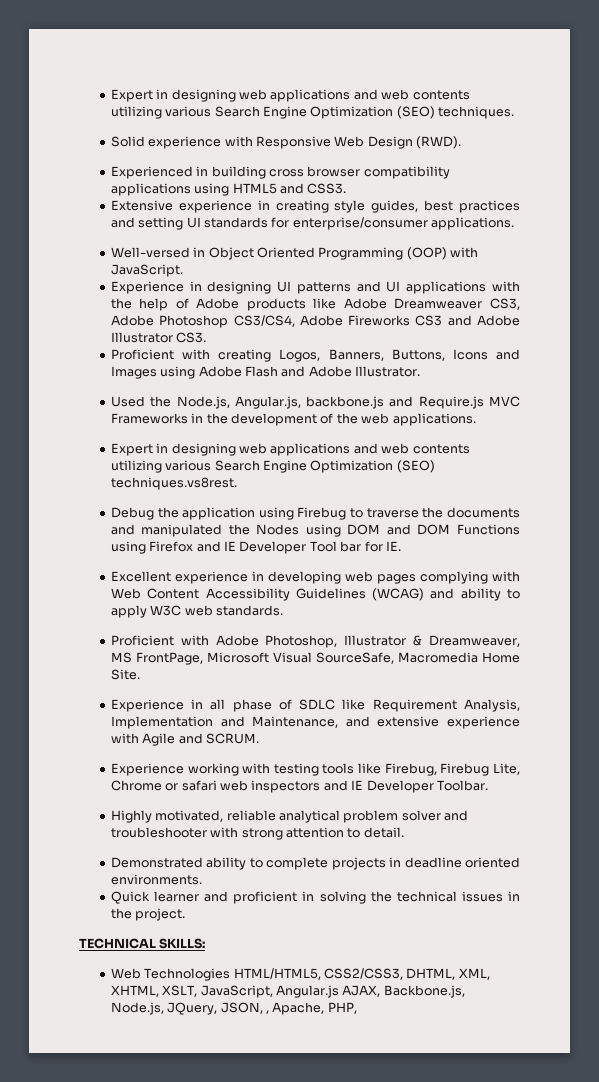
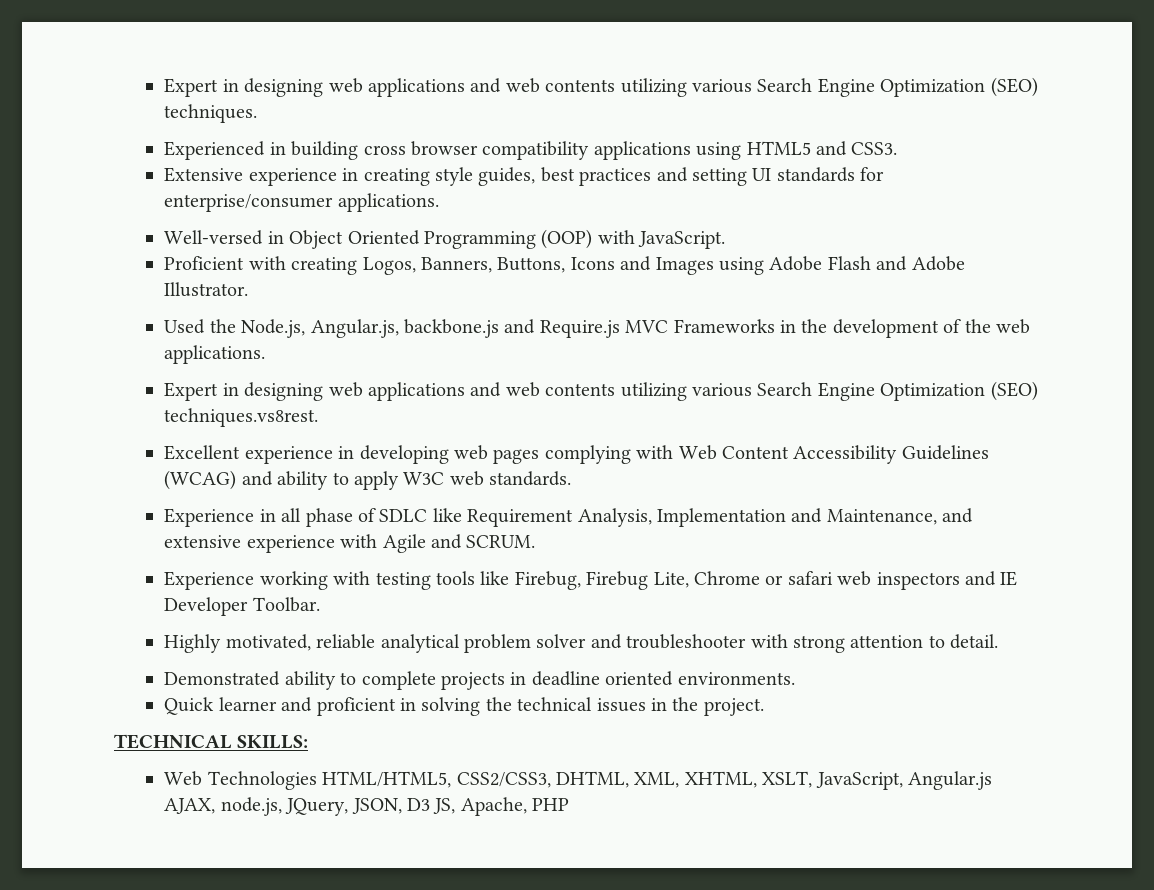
[110,136,462,149] // Solid experience with Responsive Web Design (RWD). -> (258, 113) none
[110,281,520,294] [110,298,520,311] [110,315,520,328] [110,332,207,343] // Experience in designing UI patterns and UI applications with the help of Adobe products like Adobe Dreamweaver CS3, Adobe Photoshop CS3/CS4, Adobe Fireworks CS3 and Adobe Illustrator CS3. -> (726, 240) none
[110,507,520,520] [110,524,520,537] [110,541,401,554] // Debug the application using Firebug to traverse the documents and manipulated the Nodes using DOM and DOM Functions using Firefox and IE Developer Tool bar for IE. -> (319, 417) none
[110,635,520,648] [110,652,520,665] [110,669,140,680] // Proficient with Adobe Photoshop, Illustrator & Dreamweaver, MS FrontPage, Microsoft Visual SourceSafe, Macromedia Home Site. -> (572, 478) none
[383,985,465,998] [110,1002,357,1015] Backbone.js, Node.js, JQuery, JSON, , Apache, PHP, -> [220,797,570,816] node.js, JQuery, JSON, D3 JS, Apache, PHP

